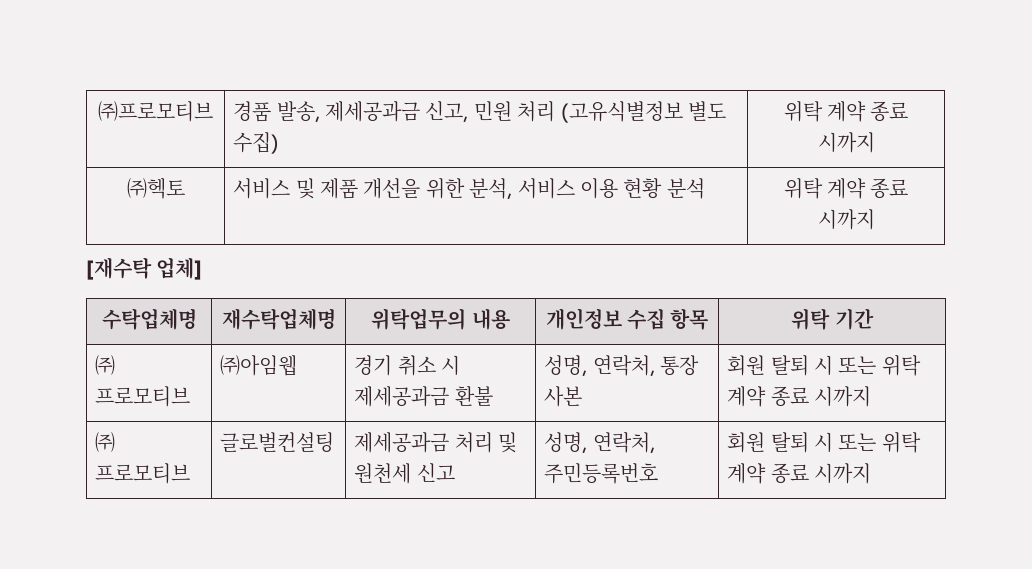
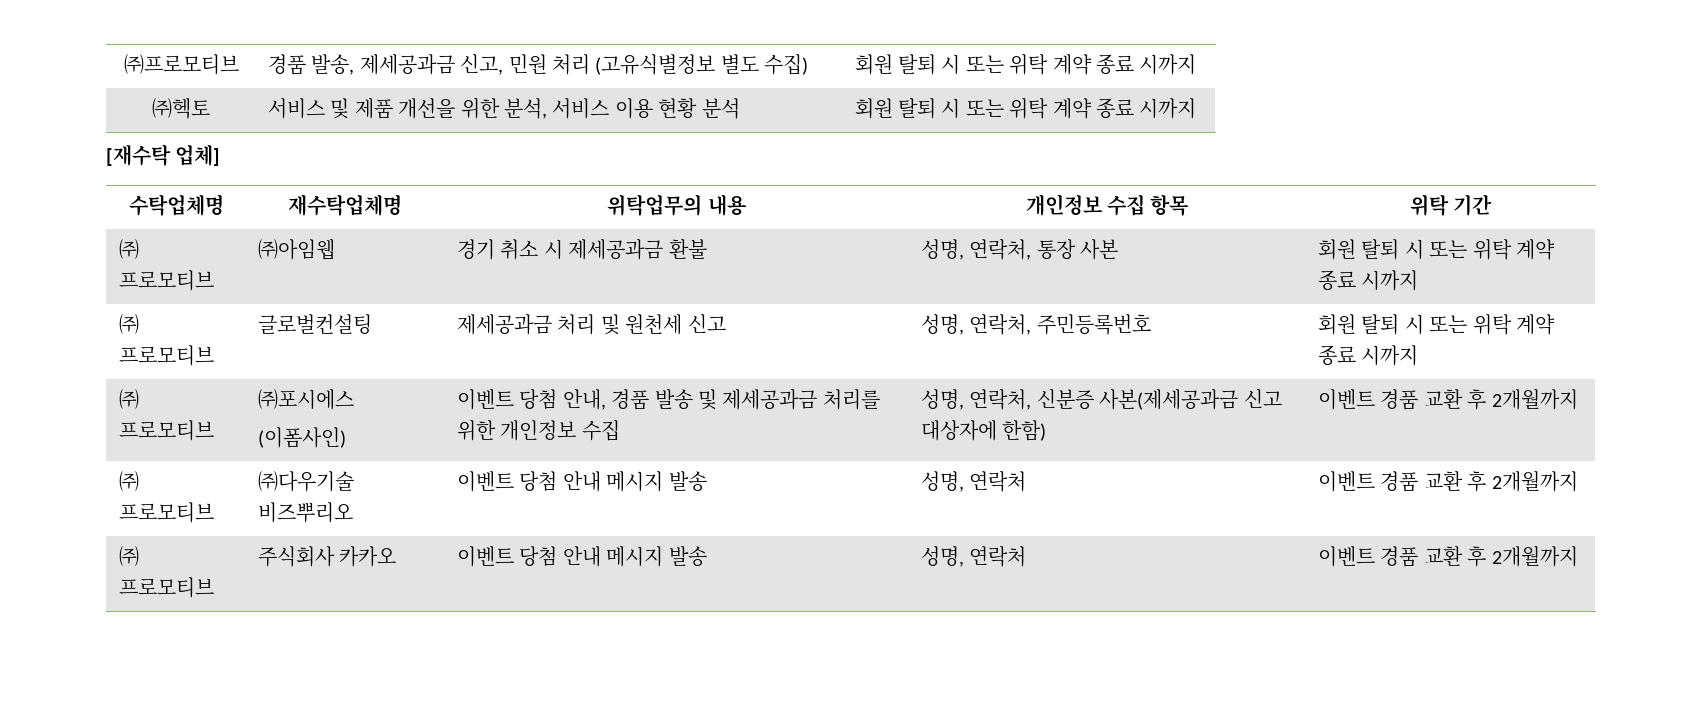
(280, 143) none -> [854,54,1004,75] 회원 탈퇴 시 또는
(705, 188) none -> [854,98,1004,119] 회원 탈퇴 시 또는
(872, 473) none -> [119,389,140,409] [119,420,215,441] [258,389,355,410] [258,427,347,448] [457,389,880,410] [457,420,620,441] [921,389,1282,410] [921,420,1047,441] [1318,388,1578,410] [119,471,140,491] [119,502,215,523] [258,471,355,492] [258,502,354,523] [457,471,707,492] [921,471,1027,492] [1318,470,1578,492] [119,546,140,566] [119,577,215,598] [258,546,397,567] [457,546,707,567] [921,546,1027,567] [1318,545,1578,567] // ㈜프로모티브 | ㈜포시에스 // (이폼사인) | 이벤트 당첨 안내, 경품 발송 및 제세공과금 처리를 위한 개인정보 수집 | 성명, 연락처, 신분증 사본(제세공과금 신고 대상자에 한함) | 이벤트 경품 교환 후 2개월까지 // ㈜프로모티브 | ㈜다우기술 비즈뿌리오 | 이벤트 당첨 안내 메시지 발송 | 성명, 연락처 | 이벤트 경품 교환 후 2개월까지 // ㈜프로모티브 | 주식회사 카카오 | 이벤트 당첨 안내 메시지 발송 | 성명, 연락처 | 이벤트 경품 교환 후 2개월까지

